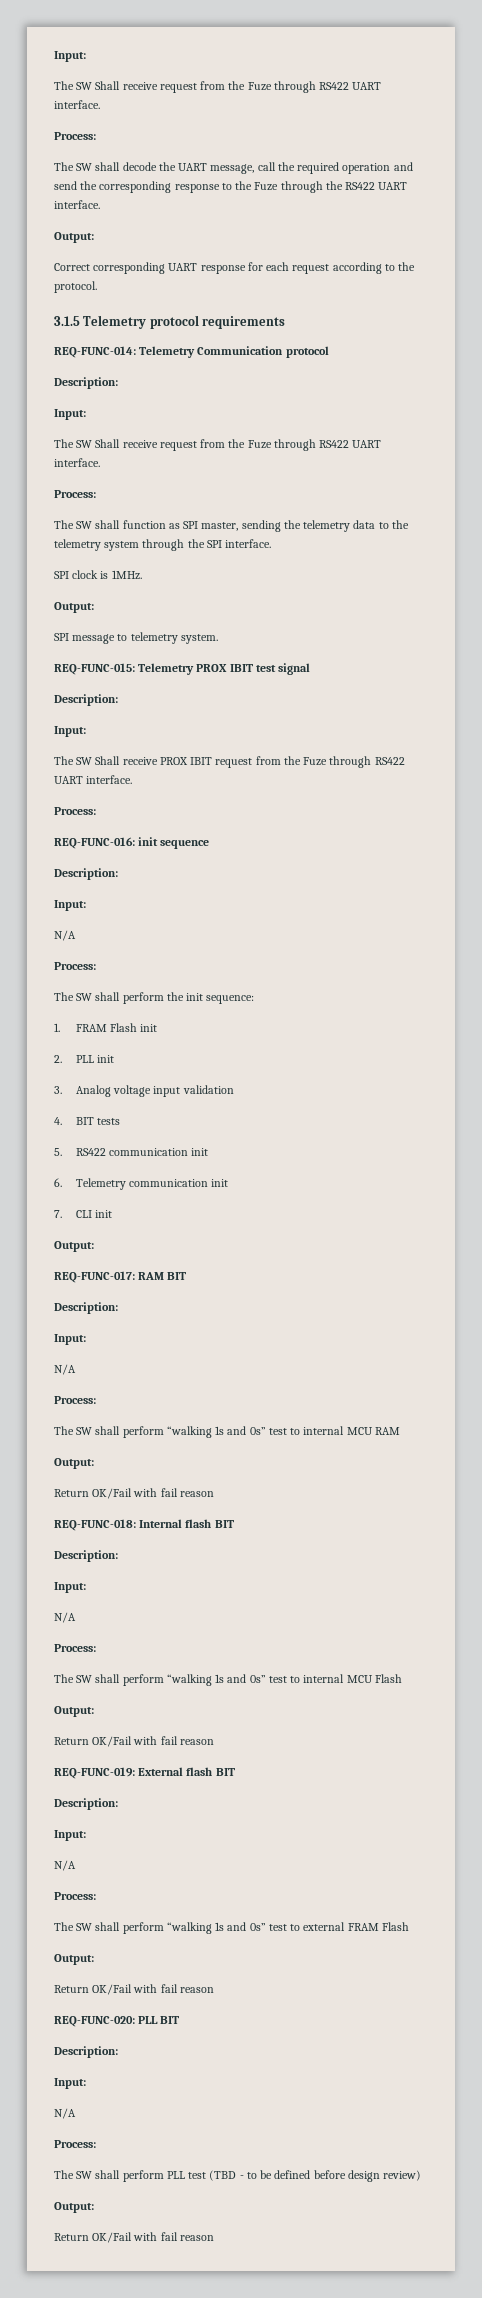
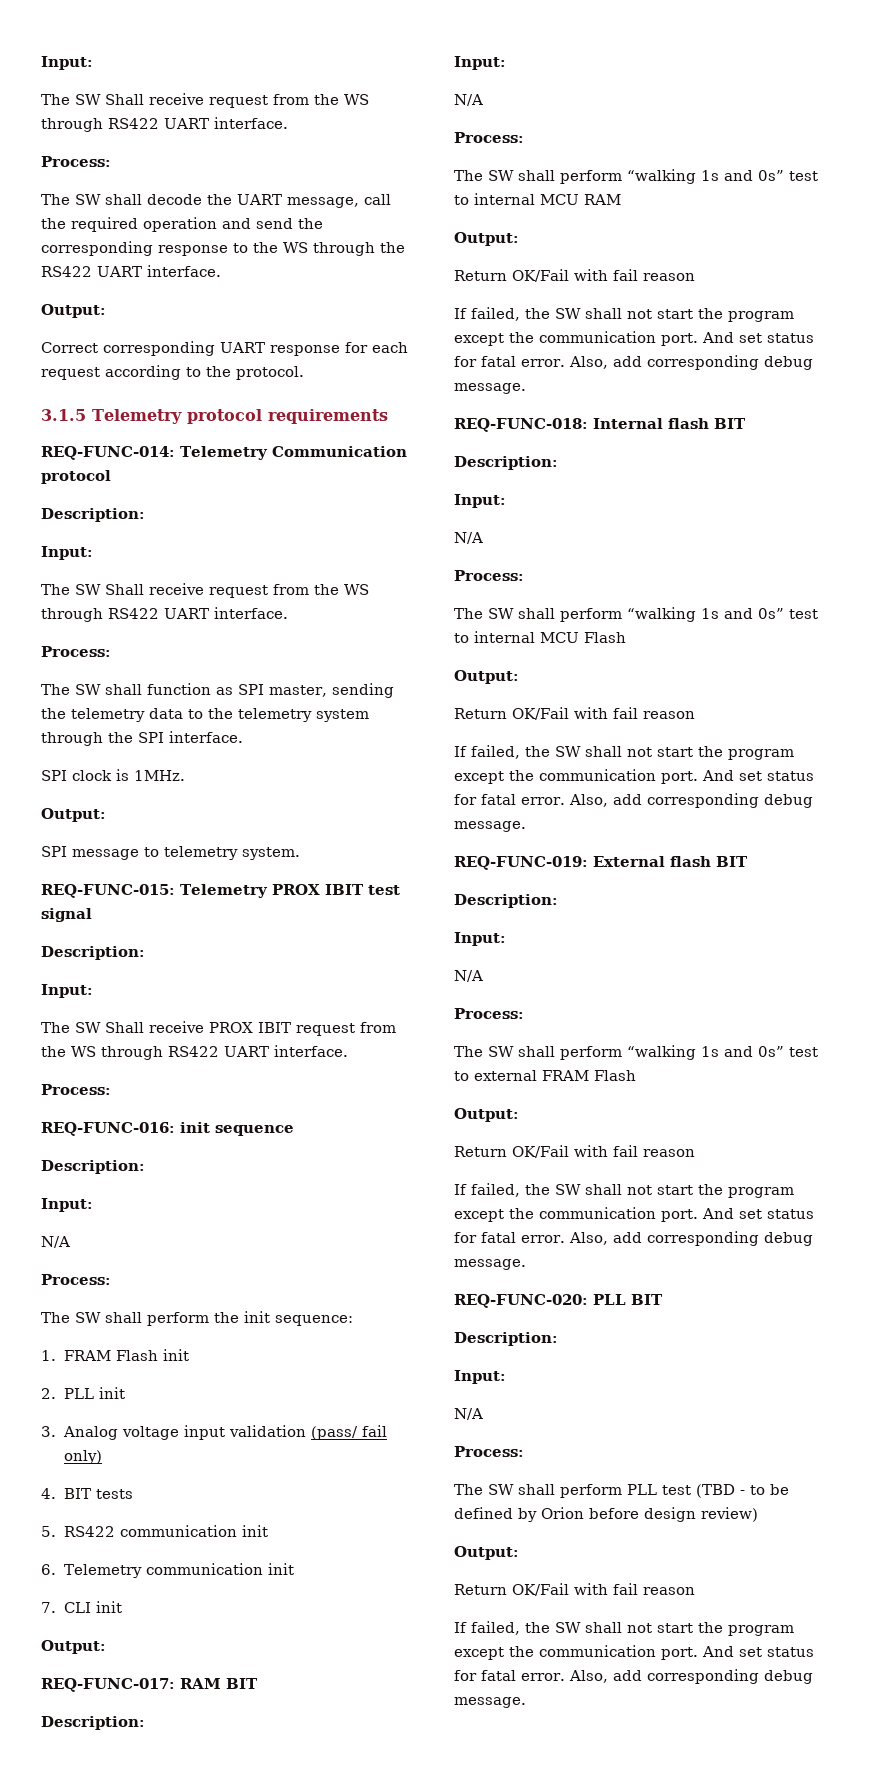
[54,51,86,62] [54,81,272,93] Input: // The SW Shall receive request from the Fuze -> [41,56,93,70] [41,93,369,108] Input: // The SW Shall receive request from the WS
[254,182,279,191] Fuze -> [283,242,308,253] WS
[247,440,272,449] Fuze -> [344,584,369,595] WS
[303,757,328,766] Fuze -> [71,1046,96,1057] WS
(234, 1089) none -> [311,1425,388,1440] [64,1450,103,1464] (pass/ fail only)
(214, 1494) none -> [454,307,794,322] [454,331,814,346] [454,355,813,370] [454,383,526,394] // If failed, the SW shall not start the program except the communication port. And set status for fatal error. Also, add corresponding debug message.
(214, 1742) none -> [454,745,794,760] [454,769,814,784] [454,793,813,808] [454,821,526,832] // If failed, the SW shall not start the program except the communication port. And set status for fatal error. Also, add corresponding debug message.
(214, 1990) none -> [454,1183,794,1198] [454,1207,814,1222] [454,1231,813,1246] [454,1259,526,1270] // If failed, the SW shall not start the program except the communication port. And set status for fatal error. Also, add corresponding debug message.
(311, 2174) none -> [518,1507,584,1522] by Orion
(214, 2238) none -> [454,1621,794,1636] [454,1645,814,1660] [454,1669,813,1684] [454,1697,526,1708] // If failed, the SW shall not start the program except the communication port. And set status for fatal error. Also, add corresponding debug message.

